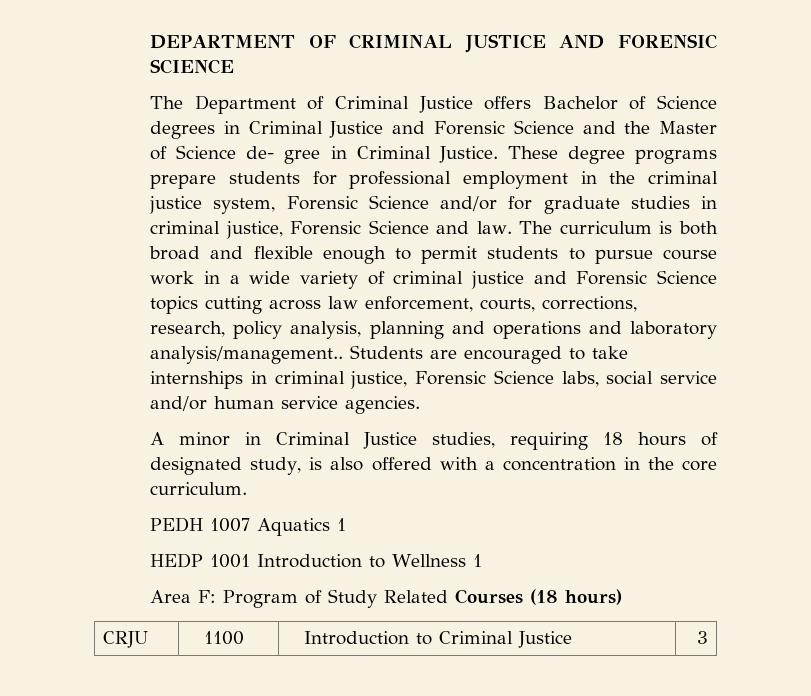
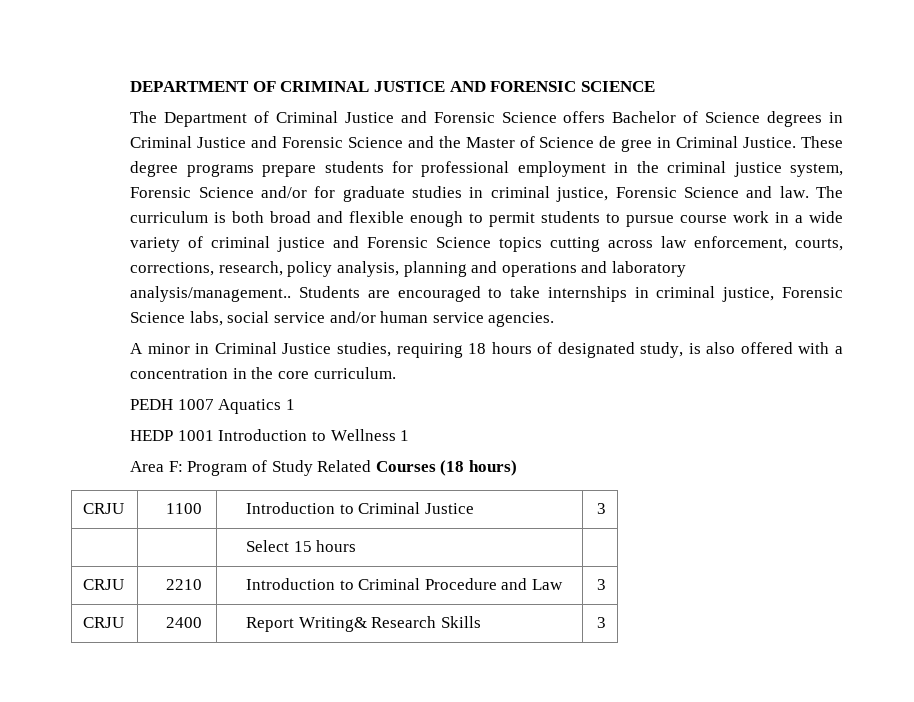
(473, 104) none -> [400,111,557,123] and Forensic Science
[246,146,275,159] de- -> [599,136,617,148] de
(708, 637) none -> [246,540,357,552] [83,579,125,590] [165,579,202,590] [246,578,563,590] [596,579,606,590] [83,617,125,628] [165,617,202,628] [246,616,481,632] [596,617,606,628] // | | Select 15 hours | // CRJU | 2210 | Introduction to Criminal Procedure and Law | 3 // CRJU | 2400 | Report Writing& Research Skills | 3

